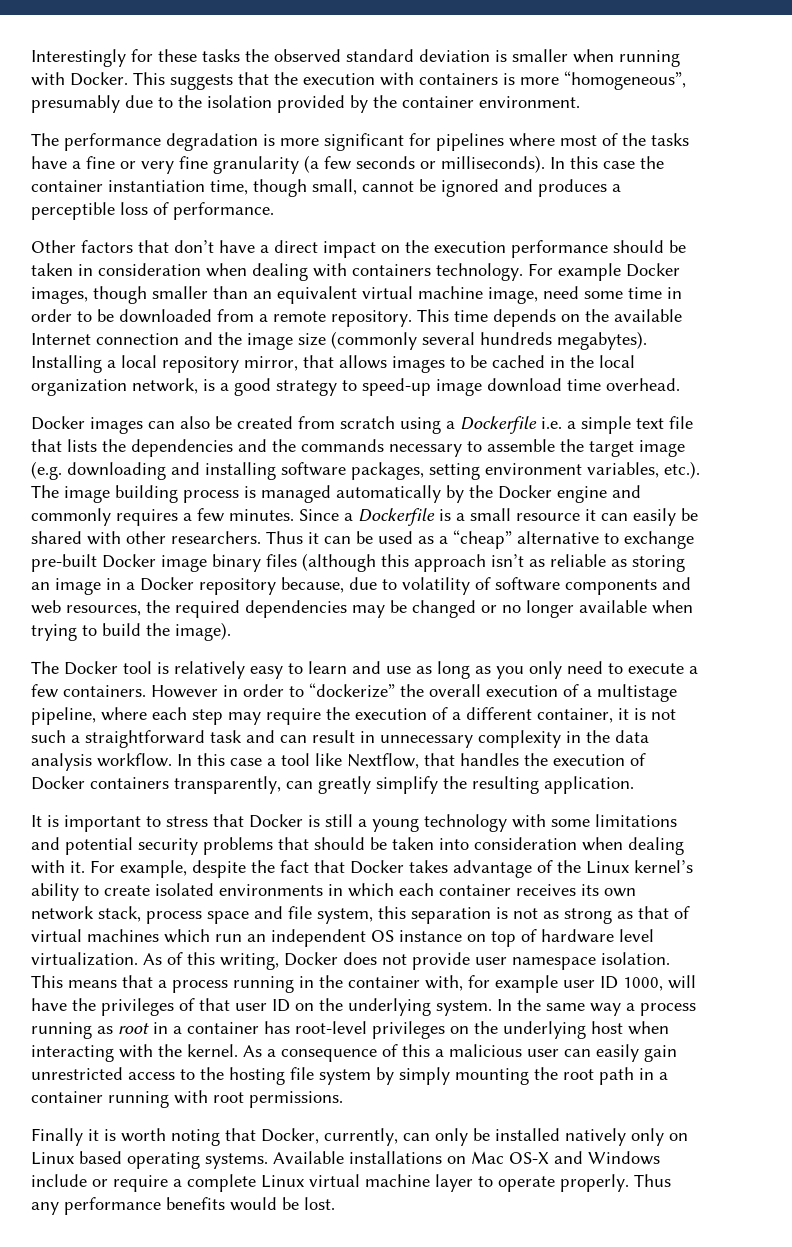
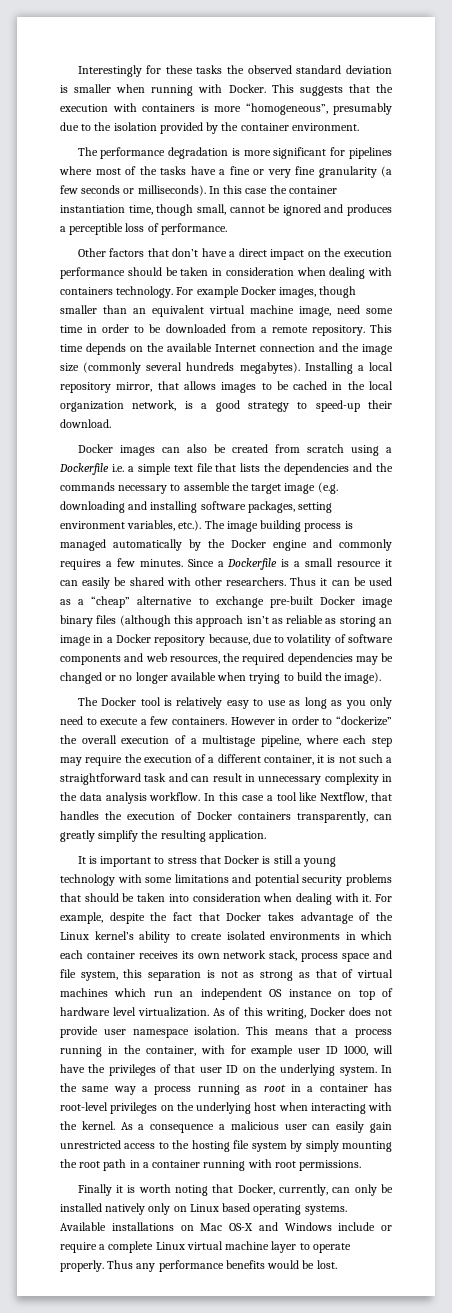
[436,378,680,396] image download time overhead. -> [368,400,392,409] [60,419,111,428] their download.
[308,661,381,674] learn and -> (264, 702) none
[348,975,463,991] container with, -> [145,1045,225,1056] container, with
[382,1044,430,1057] of this -> (215, 1128) none

